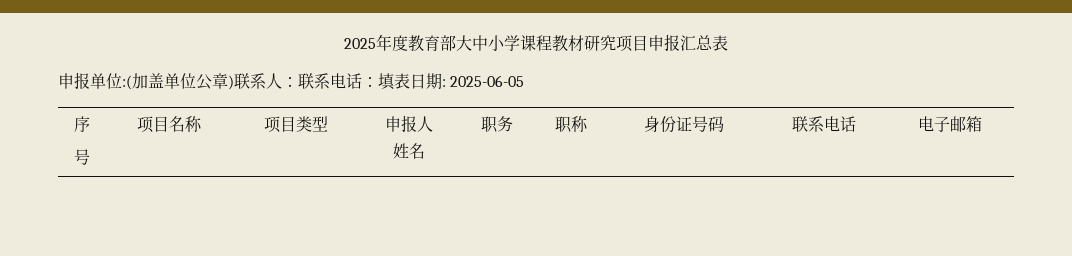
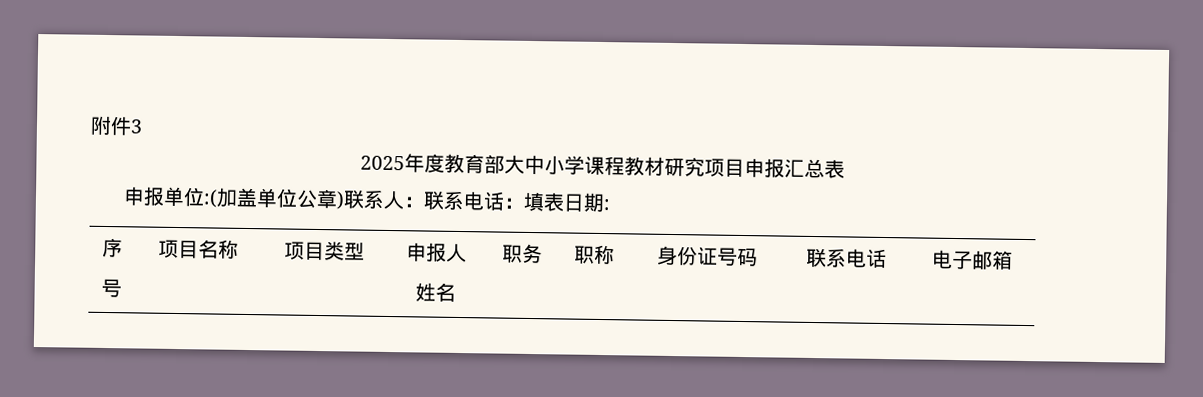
(344, 43) none -> [90,115,143,136] 附件3 //
[450,75,525,87] 2025-06-05 -> (610, 205) none

